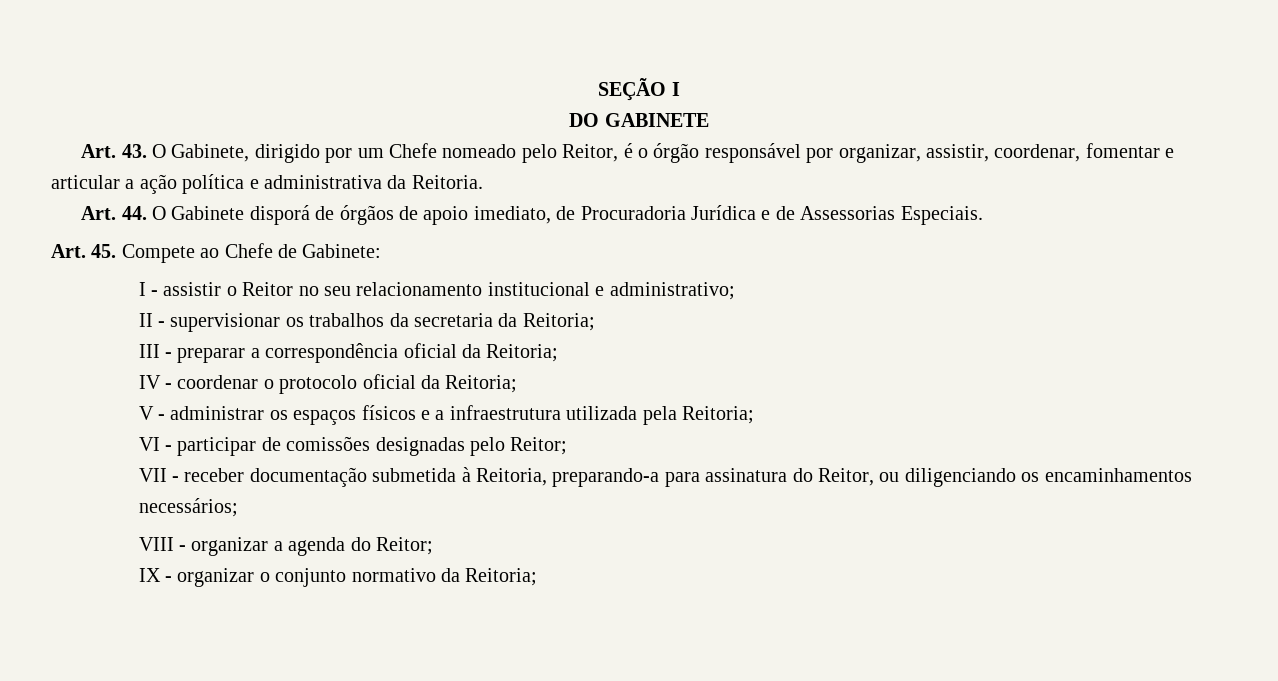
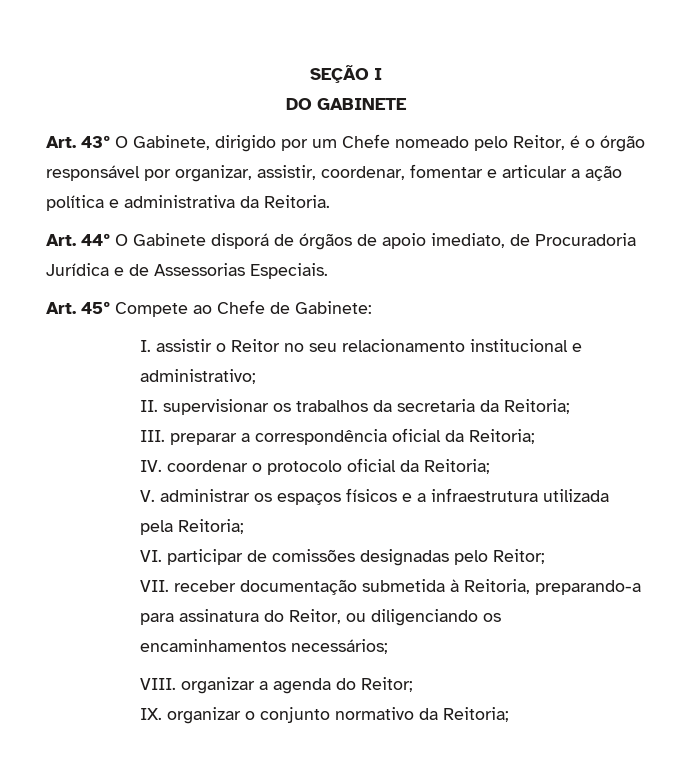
[121,144,147,158] 43. -> [81,135,110,148] 43º
[121,206,147,220] 44. -> [81,233,110,246] 44º
[91,244,117,258] 45. -> [81,301,110,314] 45º
[138,282,158,296] I - -> [139,340,151,352] I.
[138,313,165,327] II - -> [139,400,158,412] II.
[138,344,172,358] III - -> [139,430,165,442] III.
[138,375,172,389] IV - -> [139,460,162,472] IV.
[138,406,165,420] V - -> [139,490,155,502] V.
[138,437,172,451] VI - -> [139,550,162,562] VI.
[138,468,179,482] VII - -> [139,580,169,592] VII.
[138,537,186,551] VIII - -> [139,678,176,690] VIII.
[138,568,172,582] IX - -> [139,708,162,720] IX.

